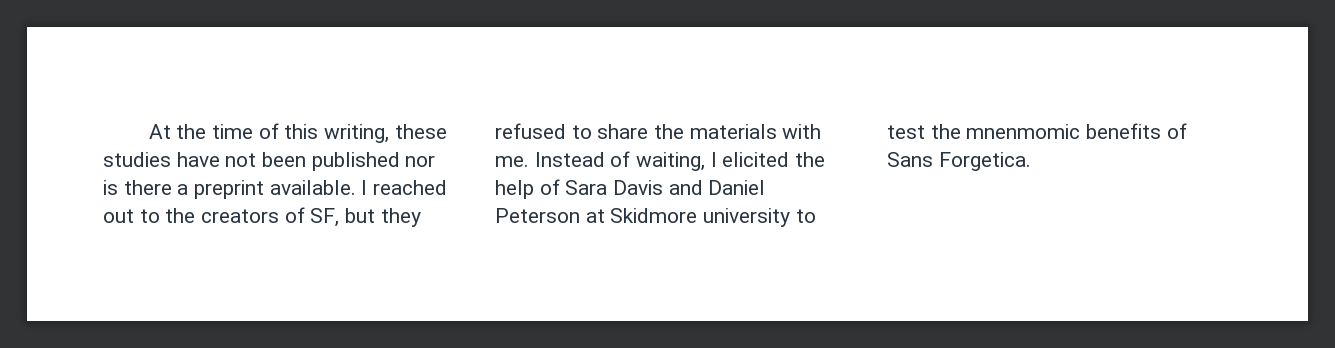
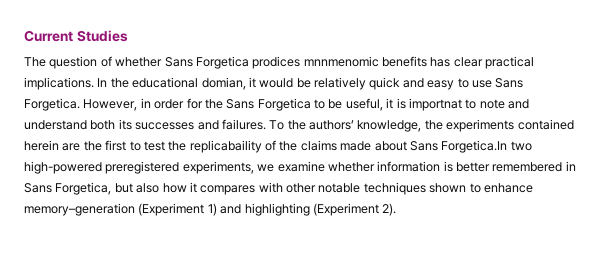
[148,123,447,143] [103,152,436,171] [103,180,448,199] [103,207,421,227] [495,123,822,139] [495,151,826,171] [495,179,766,199] [495,208,816,227] [887,123,1187,139] [887,152,1031,171] At the time of this writing, these studies have not been published nor is there a preprint available. I reached out to the creators of SF, but they refused to share the materials with me. Instead of waiting, I elicited the help of Sara Davis and Daniel Peterson at Skidmore university to test the mnenmomic benefits of Sans Forgetica. -> [24,30,128,42] [24,56,535,69] [24,77,524,90] [24,98,529,111] [24,119,574,132] [24,140,532,153] [24,161,576,174] [24,182,533,195] [24,203,397,216] Current Studies // The question of whether Sans Forgetica prodices mnnmenomic benefits has clear practical implications. In the educational domian, it would be relatively quick and easy to use Sans Forgetica. However, in order for the Sans Forgetica to be useful, it is importnat to note and understand both its successes and failures. To the authors’ knowledge, the experiments contained herein are the first to test the replicabaility of the claims made about Sans Forgetica.In two high-powered preregistered experiments, we examine whether information is better remembered in Sans Forgetica, but also how it compares with other notable techniques shown to enhance memory–generation (Experiment 1) and highlighting (Experiment 2).

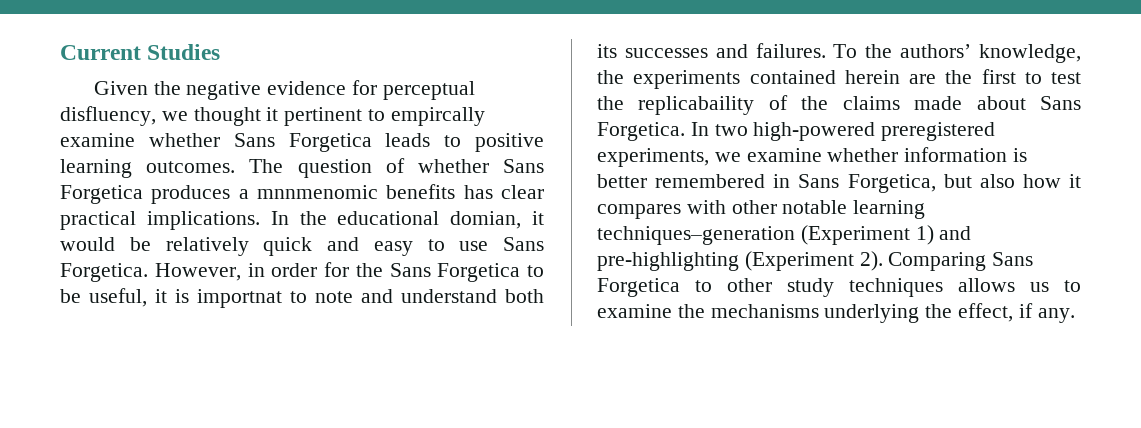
(128, 36) none -> [93,80,475,100] [60,106,485,126] [60,133,544,152] [60,159,236,178] Given the negative evidence for perceptual disfluency, we thought it pertinent to empircally examine whether Sans Forgetica leads to positive learning outcomes.
[252,56,301,69] prodices -> [151,185,249,204] produces a
[441,140,508,153] Forgetica.In -> [597,122,709,141] Forgetica. In
[363,182,533,195] [24,203,135,216] techniques shown to enhance memory–generation -> [853,200,926,219] [597,226,795,245] learning techniques–generation
[244,203,310,216] highlighting -> [597,252,739,271] pre-highlighting
(397, 209) none -> [888,252,1034,271] [597,278,1081,297] [597,303,1075,323] Comparing Sans Forgetica to other study techniques allows us to examine the mechanisms underlying the effect, if any.

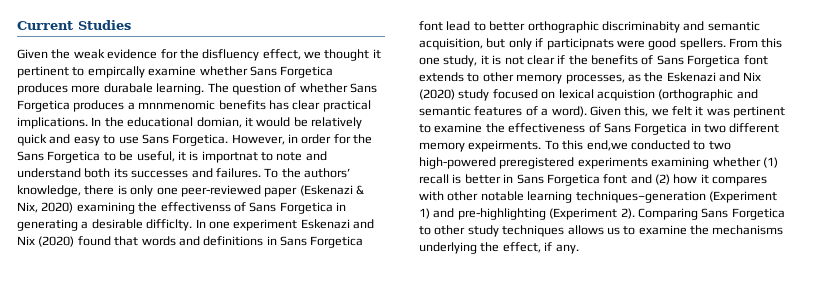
[186,81,262,100] negative -> [73,49,105,59] weak
[382,81,475,100] [60,106,156,126] perceptual disfluency, -> [179,49,301,61] the disfluency effect,
[385,133,544,152] [60,159,236,178] leads to positive learning outcomes. -> [17,83,205,95] produces more durabale learning.
[597,69,1081,89] [597,95,1081,115] [597,122,996,141] [597,147,1008,167] the experiments contained herein are the first to test the replicabaility of the claims made about Sans Forgetica. In two high-powered preregistered experiments, we examine whether information -> [84,185,364,197] [17,202,346,214] [17,219,374,231] [17,236,364,248] [419,21,760,33] [419,38,783,50] [419,55,768,67] [419,72,762,84] [419,89,758,101] [419,106,786,118] [419,123,780,135] [419,140,731,152] [419,157,778,169] [419,174,449,184] there is only one peer-reviewed paper (Eskenazi & Nix, 2020) examining the effectivenss of Sans Forgetica in generating a desirable difficlty. In one experiment Eskenazi and Nix (2020) found that words and definitions in Sans Forgetica font lead to better orthographic discriminabity and semantic acquisition, but only if participnats were good spellers. From this one study, it is not clear if the benefits of Sans Forgetica font extends to other memory processes, as the Eskenazi and Nix (2020) study focused on lexical acquistion (orthographic and semantic features of a word). Given this, we felt it was pertinent to examine the effectiveness of Sans Forgetica in two different memory expeirments. To this end,we conducted to two high-powered preregistered experiments examining whether (1) recall
[655,174,1015,193] remembered in Sans Forgetica, but also -> [503,174,670,186] in Sans Forgetica font and (2)

